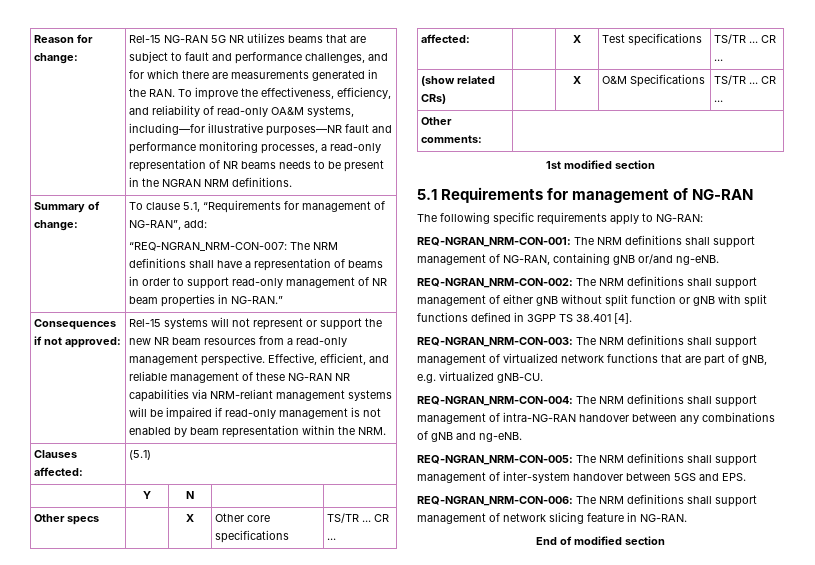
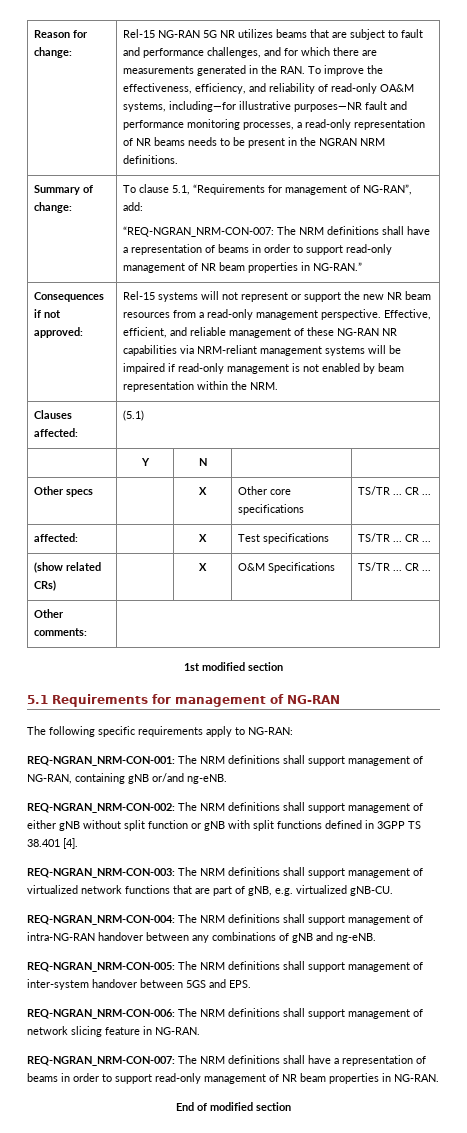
(687, 518) none -> [27,1055,426,1066] [27,1073,439,1084] // REQ-NGRAN_NRM-CON-007: The NRM definitions shall have a representation of beams in order to support read-only management of NR beam properties in NG-RAN.

